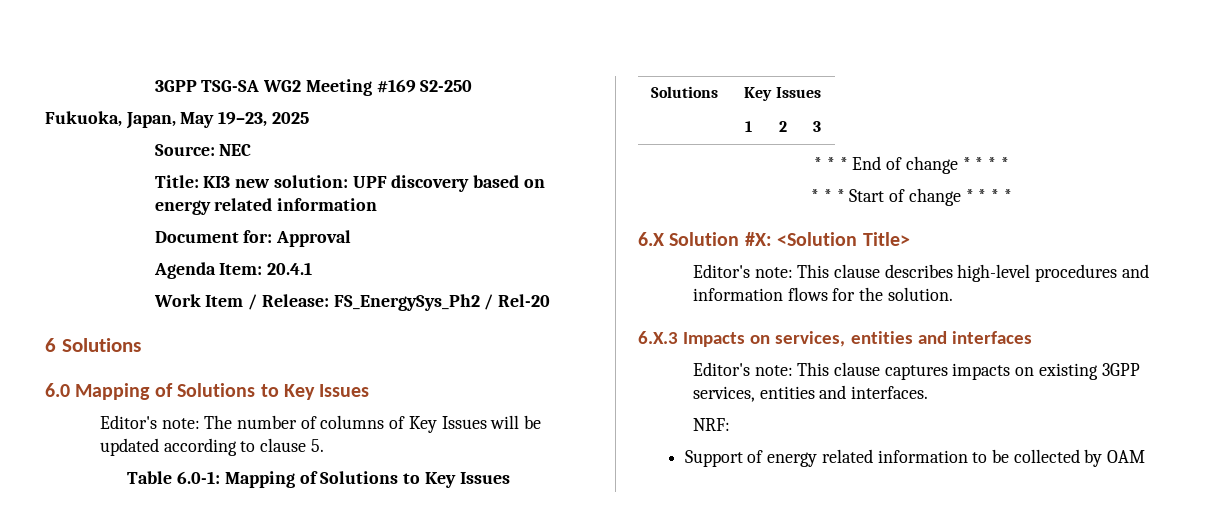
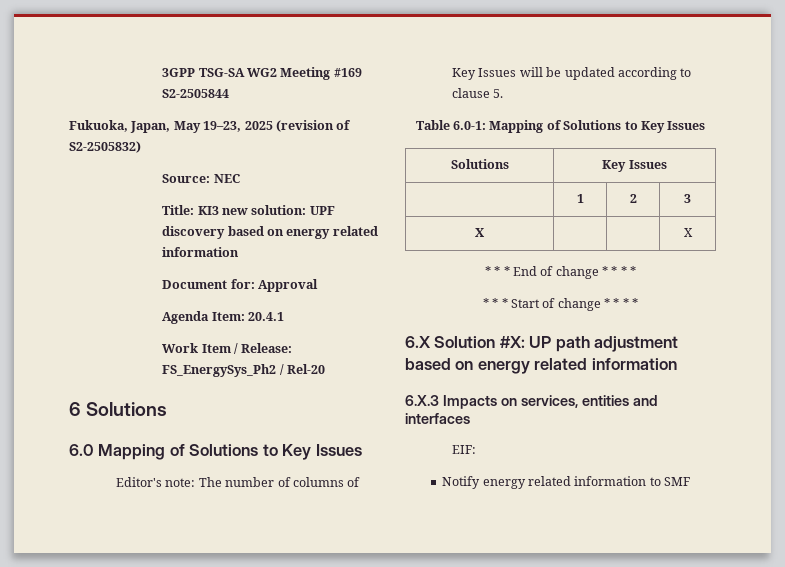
[420,80,473,92] S2-250 -> [162,89,230,98] S2-2505844
(309, 118) none -> [275,120,352,132] [69,141,141,153] (revision of S2-2505832)
(821, 126) none -> [475,228,485,237] [683,228,693,237] // X | | | X
[777,232,910,246] [692,264,1149,282] [692,287,953,301] <Solution Title> // Editor's note: This clause describes high-level procedures and information flows for the solution. -> [529,336,679,352] [405,358,677,374] UP path adjustment based on energy related information
[692,362,1140,380] [692,385,929,402] [692,418,730,431] [684,449,1146,467] Editor's note: This clause captures impacts on existing 3GPP services, entities and interfaces. // NRF: // Support of energy related information to be collected by OAM -> [452,445,477,454] [442,476,691,489] EIF: // Notify energy related information to SMF

